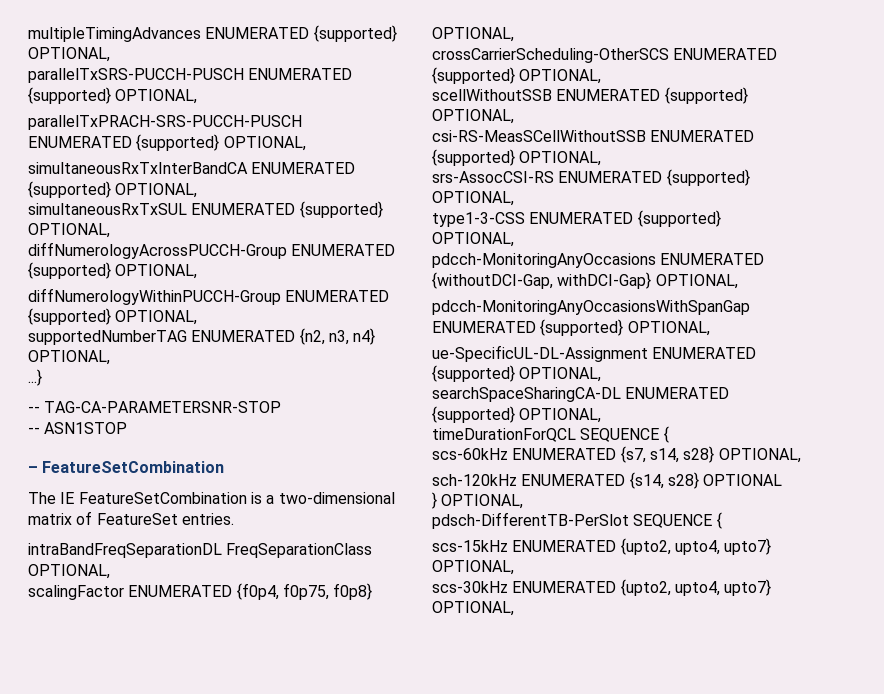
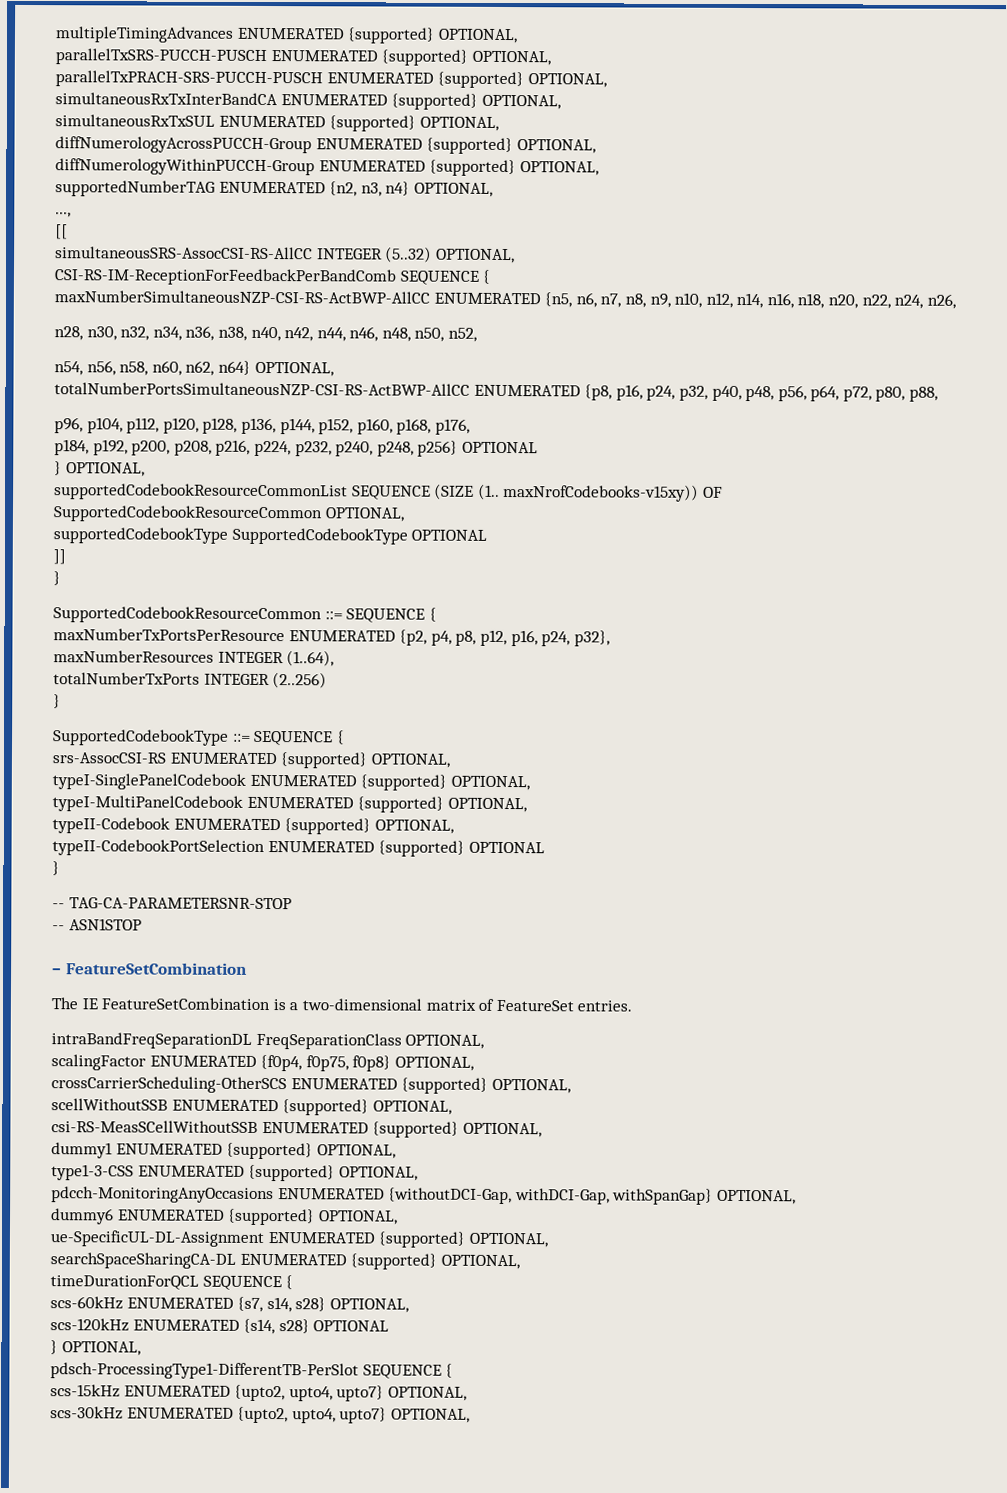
[28,369,42,386] ...} -> [55,212,71,218] [55,224,68,240] [55,246,515,264] [54,268,491,286] [54,290,956,309] [54,325,478,342] [54,360,334,377] [54,382,939,402] [54,417,470,435] [54,439,538,457] [54,461,145,477] [54,483,723,502] [53,505,404,523] [53,527,488,545] [53,549,66,565] [53,571,61,586] [53,606,437,624] [53,628,610,647] [53,650,335,667] [53,672,328,689] [53,694,61,709] [53,729,345,746] [52,752,450,769] [52,773,530,791] [52,795,527,813] [52,817,454,835] [52,839,545,857] [52,861,60,876] ..., // [[ // simultaneousSRS-AssocCSI-RS-AllCC INTEGER (5..32) OPTIONAL, // CSI-RS-IM-ReceptionForFeedbackPerBandComb SEQUENCE { // maxNumberSimultaneousNZP-CSI-RS-ActBWP-AllCC ENUMERATED {n5, n6, n7, n8, n9, n10, n12, n14, n16, n18, n20, n22, n24, n26, // n28, n30, n32, n34, n36, n38, n40, n42, n44, n46, n48, n50, n52, // n54, n56, n58, n60, n62, n64} OPTIONAL, // totalNumberPortsSimultaneousNZP-CSI-RS-ActBWP-AllCC ENUMERATED {p8, p16, p24, p32, p40, p48, p56, p64, p72, p80, p88, // p96, p104, p112, p120, p128, p136, p144, p152, p160, p168, p176, // p184, p192, p200, p208, p216, p224, p232, p240, p248, p256} OPTIONAL // } OPTIONAL, // supportedCodebookResourceCommonList SEQUENCE (SIZE (1.. maxNrofCodebooks-v15xy)) OF SupportedCodebookResourceCommon OPTIONAL, // supportedCodebookType SupportedCodebookType OPTIONAL // ]] // } // SupportedCodebookResourceCommon ::= SEQUENCE { // maxNumberTxPortsPerResource ENUMERATED {p2, p4, p8, p12, p16, p24, p32}, // maxNumberResources INTEGER (1..64), // totalNumberTxPorts INTEGER (2..256) // } // SupportedCodebookType ::= SEQUENCE { // srs-AssocCSI-RS ENUMERATED {supported} OPTIONAL, // typeI-SinglePanelCodebook ENUMERATED {supported} OPTIONAL, // typeI-MultiPanelCodebook ENUMERATED {supported} OPTIONAL, // typeII-Codebook ENUMERATED {supported} OPTIONAL, // typeII-CodebookPortSelection ENUMERATED {supported} OPTIONAL // }
[432,171,554,183] srs-AssocCSI-RS -> [51,1142,113,1159] dummy1
[557,272,738,289] [432,300,750,315] withDCI-Gap} OPTIONAL, // pdcch-MonitoringAnyOccasionsWithSpanGap -> [514,1188,796,1205] [50,1208,114,1225] withDCI-Gap, withSpanGap} OPTIONAL, // dummy6
[432,474,517,486] sch-120kHz -> [50,1318,129,1332] scs-120kHz
[432,512,629,529] pdsch-DifferentTB-PerSlot -> [50,1362,359,1380] pdsch-ProcessingType1-DifferentTB-PerSlot

